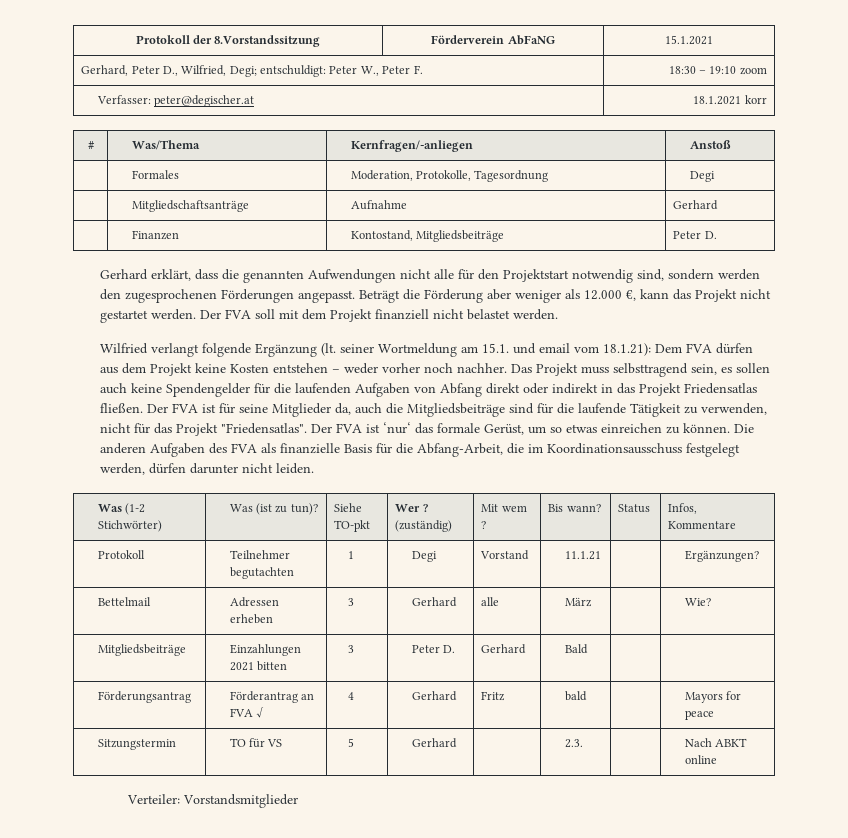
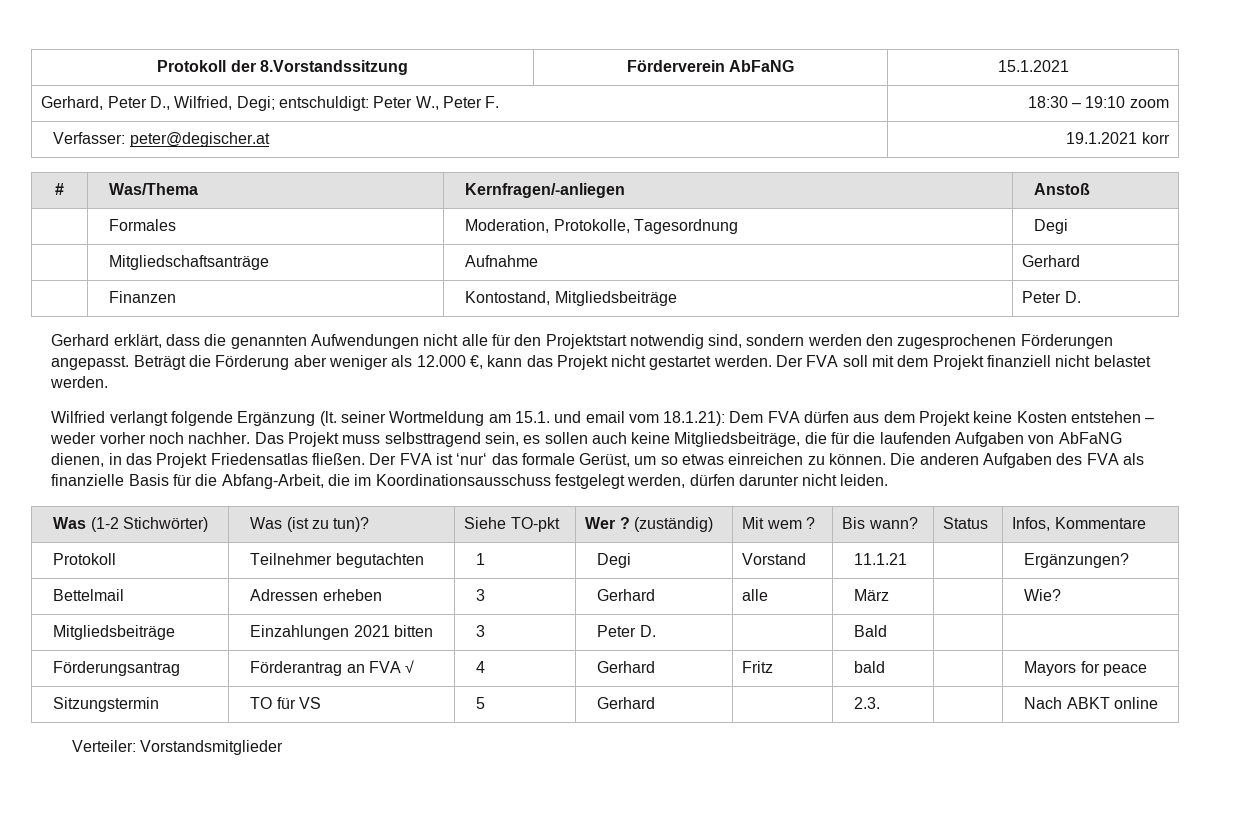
[693,96,742,105] 18.1.2021 -> [1066,132,1138,144] 19.1.2021
[166,383,251,397] Spendengelder -> [674,432,827,447] Mitgliedsbeiträge, die
[440,383,599,397] Abfang direkt oder indirekt -> [1058,432,1122,444] [51,453,105,467] AbFaNG dienen,
[219,403,768,417] [100,423,381,436] für seine Mitglieder da, auch die Mitgliedsbeiträge sind für die laufende Tätigkeit zu verwenden, nicht für das Projekt "Friedensatlas". Der FVA ist -> (453, 459) none
[481,644,527,654] Gerhard -> (656, 631) none

